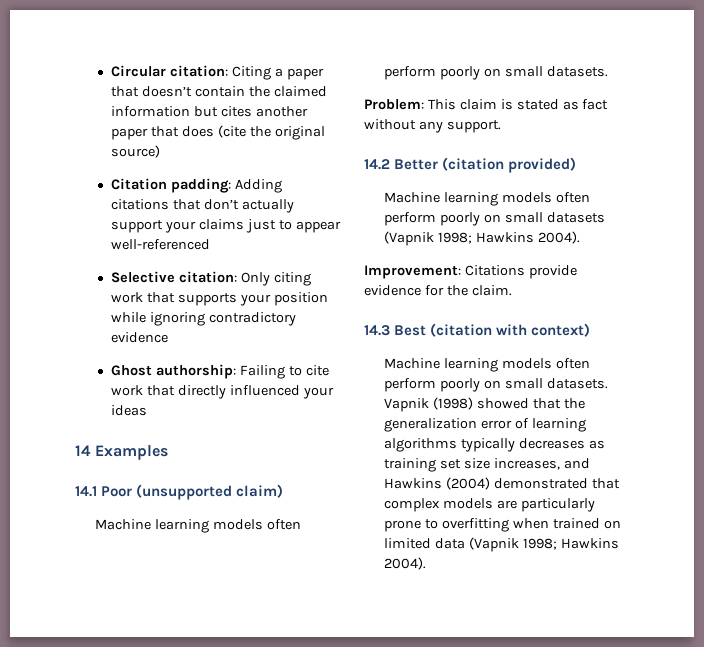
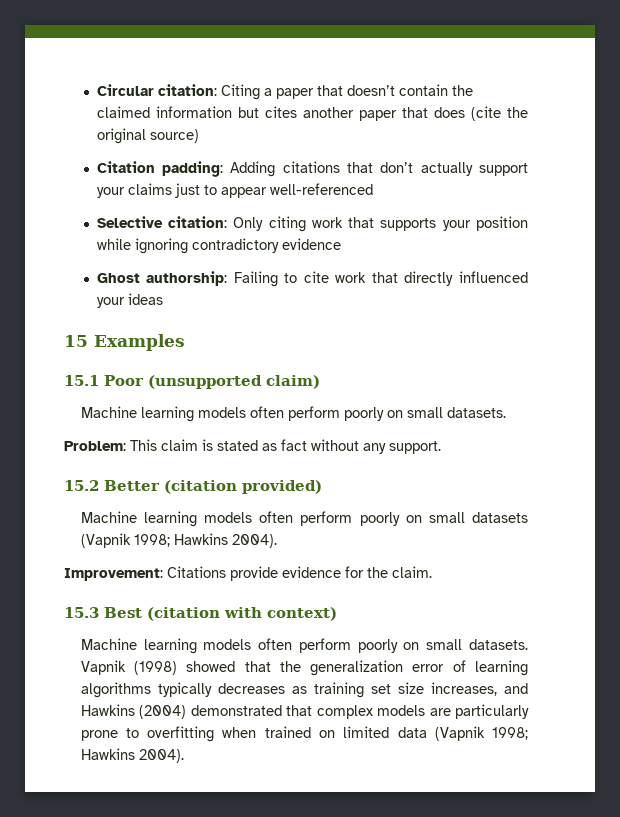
[75,445,91,456] 14 -> [64,335,88,347] 15
[75,486,97,497] 14.1 -> [64,375,99,386] 15.1
[364,159,390,170] 14.2 -> [64,480,99,491] 15.2
[364,325,390,336] 14.3 -> [64,607,99,618] 15.3

